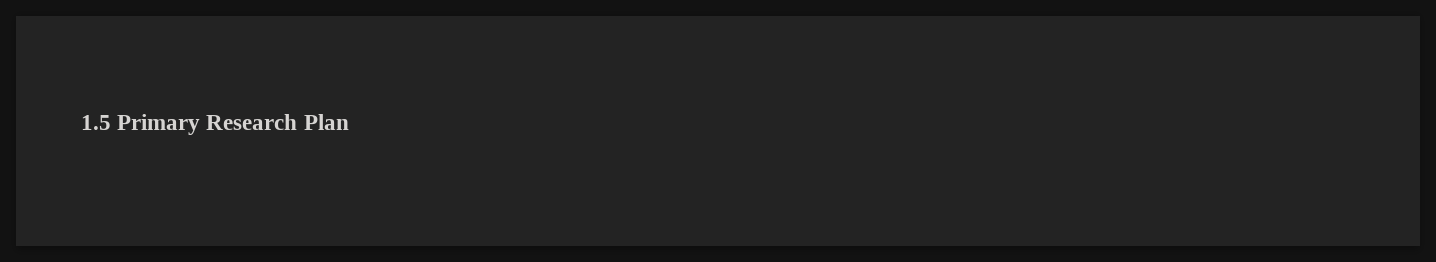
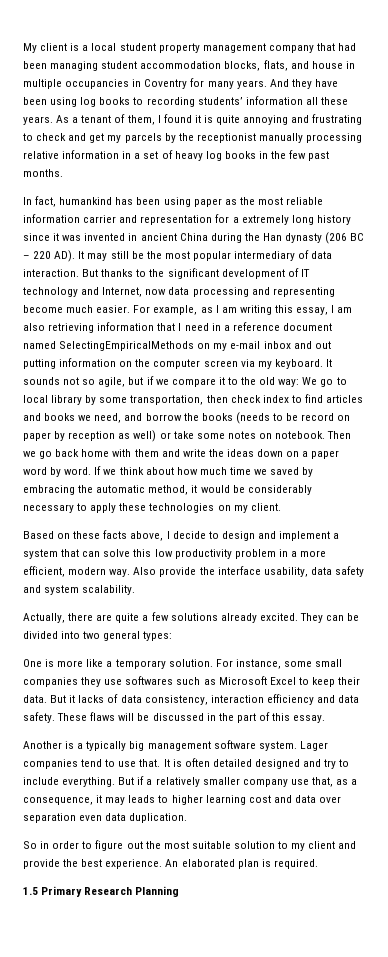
(81, 122) none -> [23,43,357,53] [23,60,355,71] [23,78,338,89] [23,96,348,107] [23,114,363,125] [23,133,363,143] [23,150,330,161] [23,169,63,177] [23,196,324,207] [23,214,351,225] [23,232,365,244] [23,250,333,262] [23,268,310,279] [23,287,335,297] [23,305,353,315] [23,322,332,333] [23,341,331,351] [23,358,332,369] [23,376,347,387] [23,394,364,405] [23,412,351,424] [23,430,352,442] [23,449,340,459] [23,466,314,477] [23,485,312,495] [23,503,281,513] [23,530,340,541] [23,549,327,559] [23,566,364,577] [23,585,136,595] [23,612,360,623] [23,631,173,641] [23,659,343,669] [23,676,361,687] [23,694,360,705] [23,712,326,723] [23,740,328,751] [23,758,350,769] [23,776,358,787] [23,795,342,805] [23,813,188,823] [23,840,357,851] [23,859,318,869] My client is a local student property management company that had been managing student accommodation blocks, flats, and house in multiple occupancies in Coventry for many years. And they have been using log books to recording students’ information all these years. As a tenant of them, I found it is quite annoying and frustrating to check and get my parcels by the receptionist manually processing relative information in a set of heavy log books in the few past months. // In fact, humankind has been using paper as the most reliable information carrier and representation for a extremely long history since it was invented in ancient China during the Han dynasty (206 BC – 220 AD). It may still be the most popular intermediary of data interaction. But thanks to the significant development of IT technology and Internet, now data processing and representing become much easier. For example, as I am writing this essay, I am also retrieving information that I need in a reference document named SelectingEmpiricalMethods on my e-mail inbox and out putting information on the computer screen via my keyboard. It sounds not so agile, but if we compare it to the old way: We go to local library by some transportation, then check index to find articles and books we need, and borrow the books (needs to be record on paper by reception as well) or take some notes on notebook. Then we go back home with them and write the ideas down on a paper word by word. If we think about how much time we saved by embracing the automatic method, it would be considerably necessary to apply these technologies on my client. // Based on these facts above, I decide to design and implement a system that can solve this low productivity problem in a more efficient, modern way. Also provide the interface usability, data safety and system scalability. // Actually, there are quite a few solutions already excited. They can be divided into two general types: // One is more like a temporary solution. For instance, some small companies they use softwares such as Microsoft Excel to keep their data. But it lacks of data consistency, interaction efficiency and data safety. These flaws will be discussed in the part of this essay. // Another is a typically big management software system. Lager companies tend to use that. It is often detailed designed and try to include everything. But if a relatively smaller company use that, as a consequence, it may leads to higher learning cost and data over separation even data duplication. // So in order to figure out the most suitable solution to my client and provide the best experience. An elaborated plan is required. //
[303,114,349,130] Plan -> [135,886,180,897] Planning

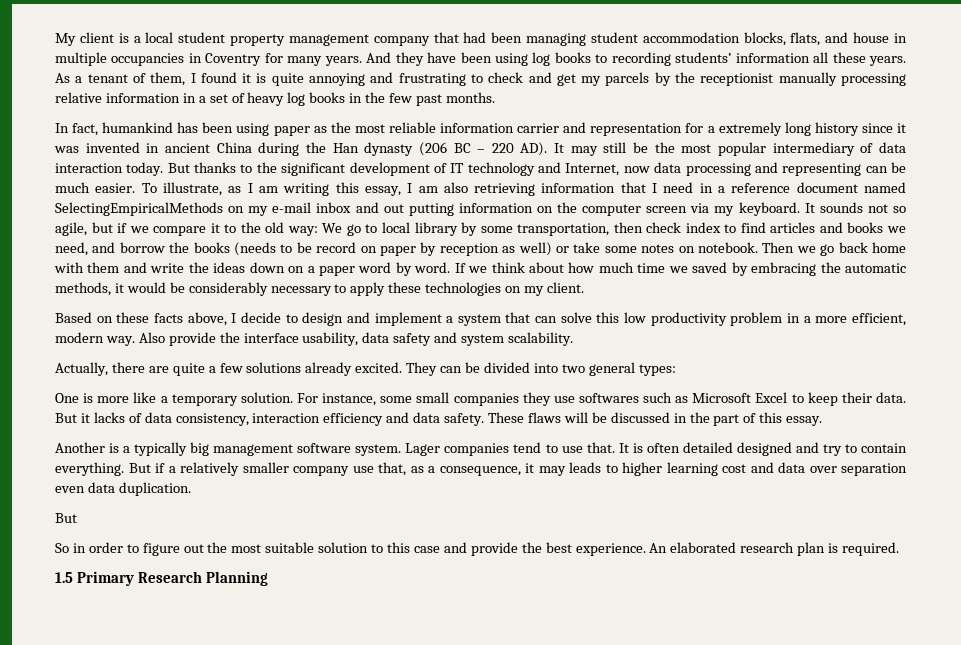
[23,269,79,277] interaction. -> [55,162,164,176] interaction today.
[23,305,198,315] become much easier. For example, -> [865,162,906,173] [55,182,222,196] can be much easier. To illustrate,
[148,485,189,495] method, -> [55,282,111,296] methods,
[23,777,59,785] include -> [860,443,907,453] contain
(188, 818) none -> [55,513,77,523] // But
[291,841,336,851] my client -> [387,542,440,553] this case
(235, 863) none -> [740,542,795,553] research

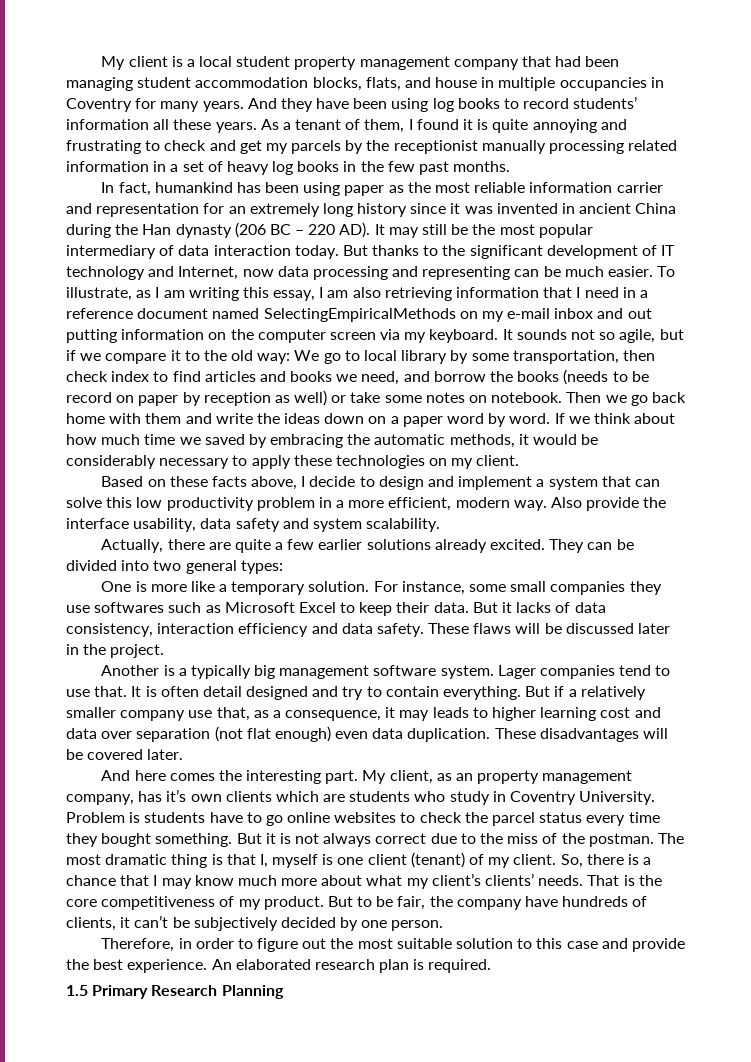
[611,52,671,66] recording -> [523,98,570,109] record
[55,92,102,103] relative -> [628,140,678,151] related
[707,126,715,133] a -> [228,206,246,214] an
(243, 368) none -> [318,539,363,550] earlier
[673,412,823,426] in the part of this essay. -> [638,623,671,634] [66,644,165,658] later in the project.
[682,442,733,453] detailed -> [202,686,242,697] detail
(907, 469) none -> [214,726,331,742] (not flat enough)
[55,513,77,523] [55,543,69,553] // But // So -> [494,728,669,742] [66,749,184,760] [101,770,633,784] [66,789,656,805] [66,812,660,826] [66,833,684,847] [66,852,652,868] [66,873,662,889] [66,896,648,910] [66,915,444,931] [101,938,175,952] These disadvantages will be covered later. // And here comes the interesting part. My client, as an property management company, has it’s own clients which are students who study in Coventry University. Problem is students have to go online websites to check the parcel status every time they bought something. But it is not always correct due to the miss of the postman. The most dramatic thing is that I, myself is one client (tenant) of my client. So, there is a chance that I may know much more about what my client’s clients’ needs. That is the core competitiveness of my product. But to be fair, the company have hundreds of clients, it can’t be subjectively decided by one person. // Therefore,

